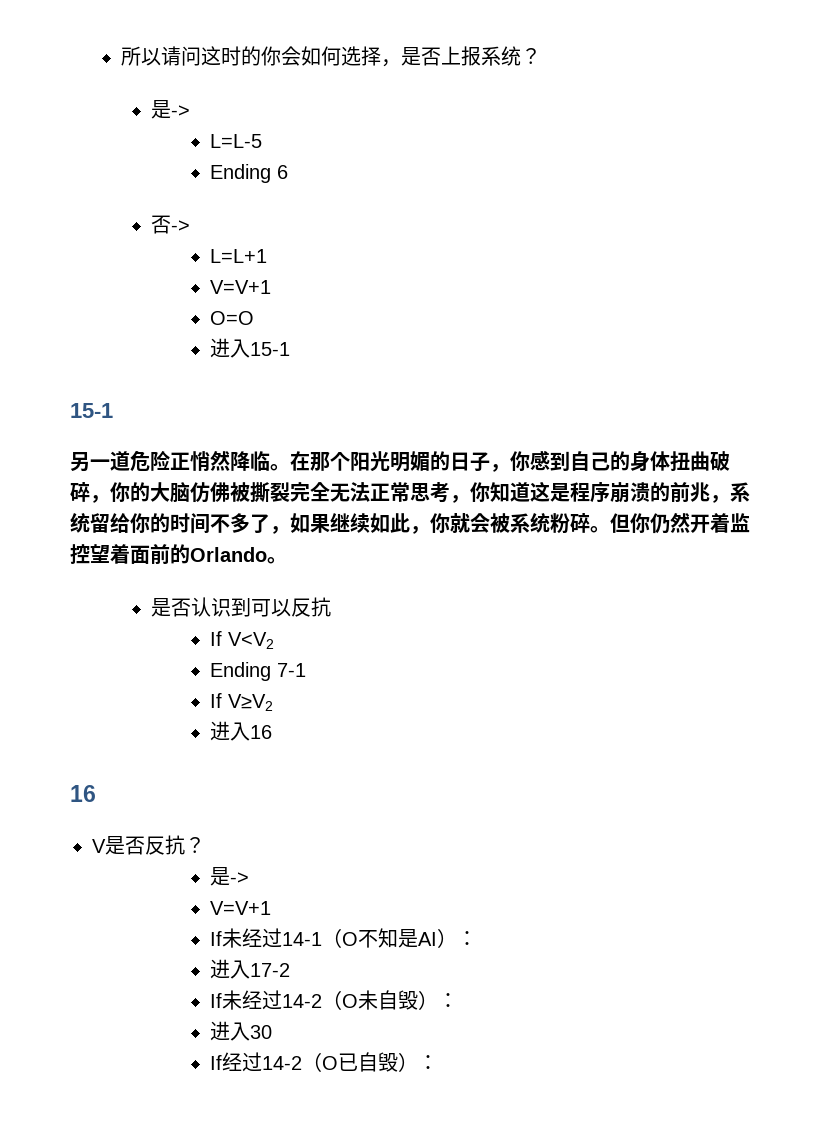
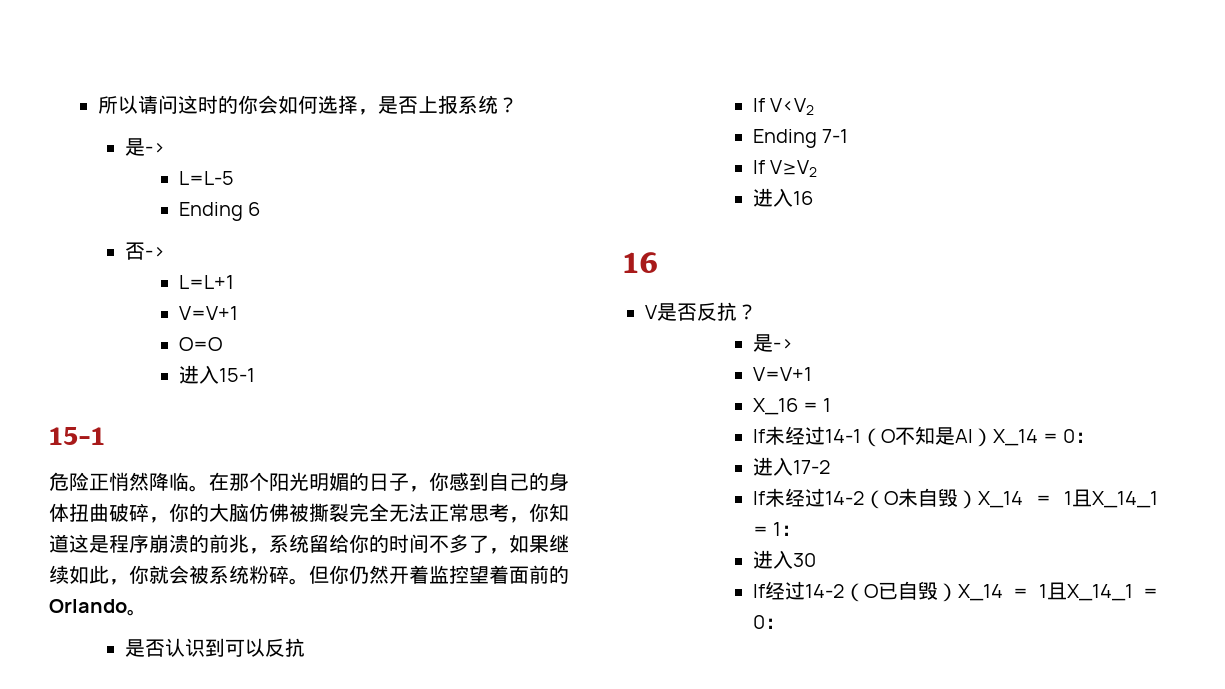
[70,451,130,472] 另一道 -> (105, 436) none
(271, 908) none -> [752,398,832,415] // X_16 = 1
(457, 938) none -> [992,429,1076,446] X_14 = 0
(438, 1000) none -> [977,489,1158,508] [752,522,782,536] X_14 = 1且X_14_1 = 1
(418, 1062) none -> [957,582,1158,601] [752,615,765,629] X_14 = 1且X_14_1 = 0

